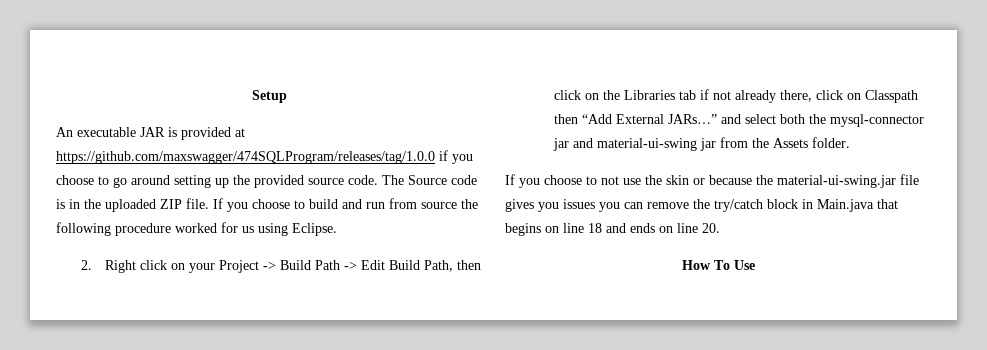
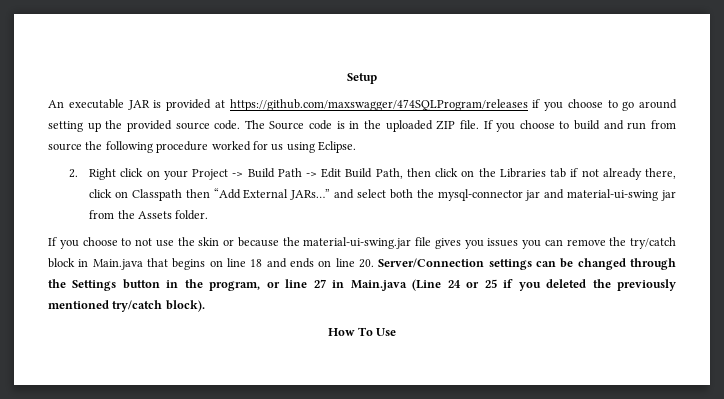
[56,151,435,164] https://github.com/maxswagger/474SQLProgram/releases/tag/1.0.0 -> [229,99,528,111] https://github.com/maxswagger/474SQLProgram/releases
(720, 228) none -> [378,258,676,270] [48,279,676,291] [48,300,205,312] Server/Connection settings can be changed through the Settings button in the program, or line 27 in Main.java (Line 24 or 25 if you deleted the previously mentioned try/catch block).

